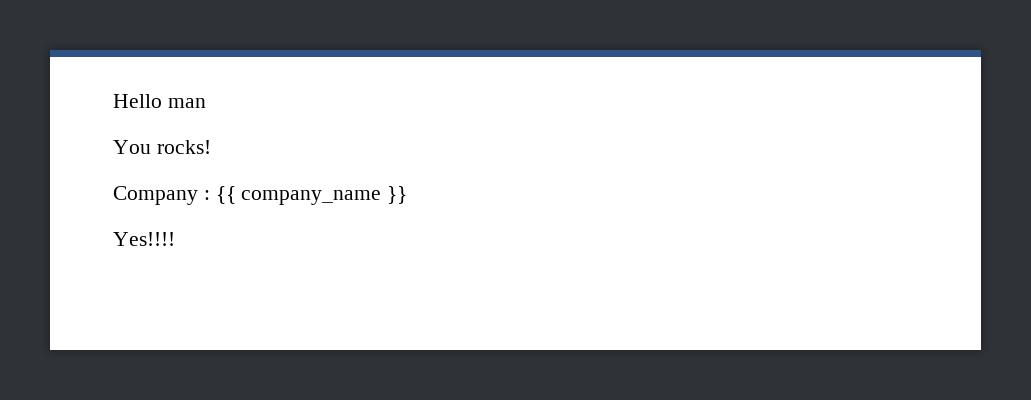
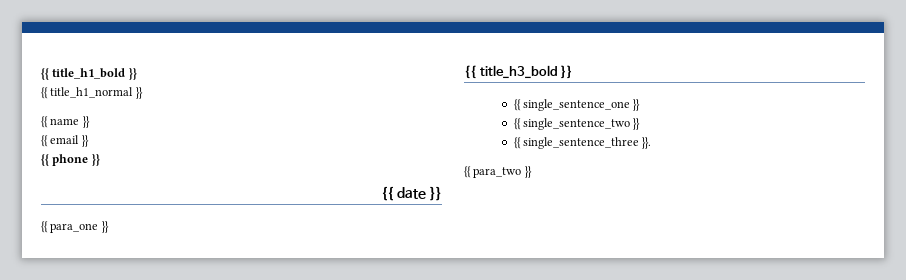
[113,94,206,108] [113,140,211,154] [113,186,408,205] [113,232,175,246] Hello man // You rocks! // Company : {{ company_name }} // Yes!!!! -> [41,68,137,80] [41,87,143,99] [41,116,90,128] [41,135,89,147] [41,154,100,166] [381,186,442,201] [41,221,109,233] [464,65,574,79] [513,99,641,111] [513,118,641,130] [513,137,652,149] [464,166,532,178] {{ title_h1_bold }} // {{ title_h1_normal }} // {{ name }} // {{ email }} // {{ phone }} // {{ date }} // {{ para_one }} // {{ title_h3_bold }} // {{ single_sentence_one }} // {{ single_sentence_two }} // {{ single_sentence_three }}. // {{ para_two }}

